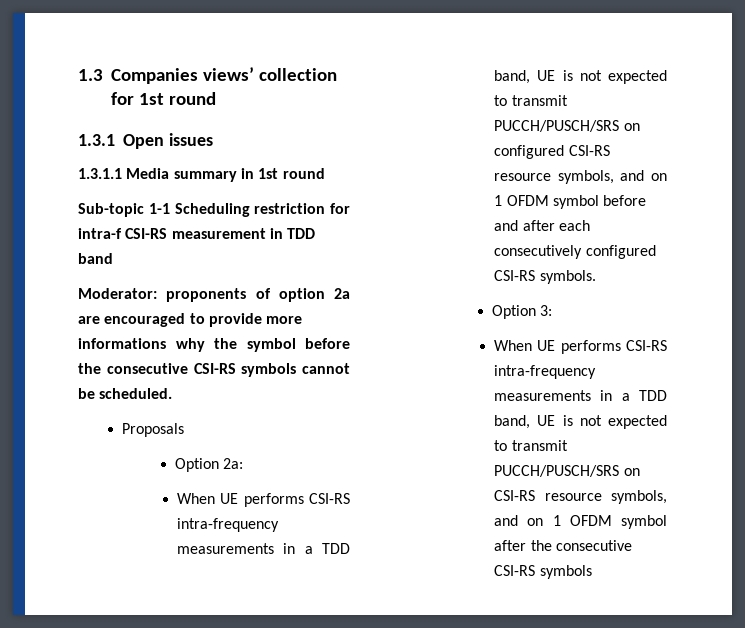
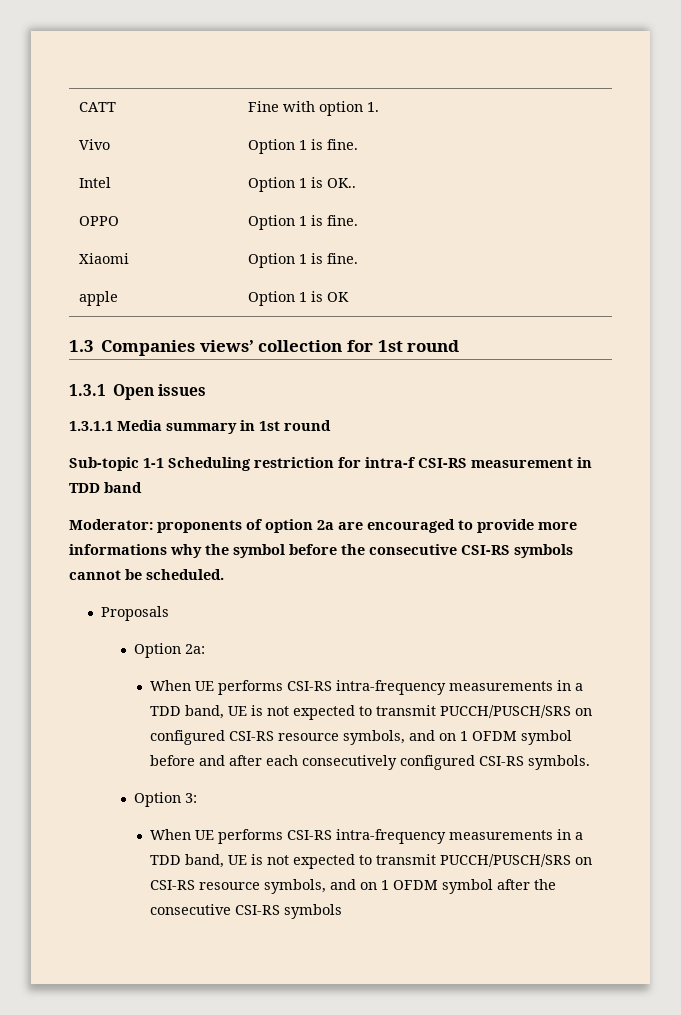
(78, 75) none -> [78,102,116,112] [247,101,379,116] [78,139,110,150] [247,139,358,154] [78,177,111,188] [247,177,356,192] [78,216,119,226] [247,215,358,230] [78,253,129,264] [247,253,358,268] [78,291,118,306] [247,291,349,306] CATT | Fine with option 1. // Vivo | Option 1 is fine. // Intel | Option 1 is OK.. // OPPO | Option 1 is fine. // Xiaomi | Option 1 is fine. // apple | Option 1 is OK //

